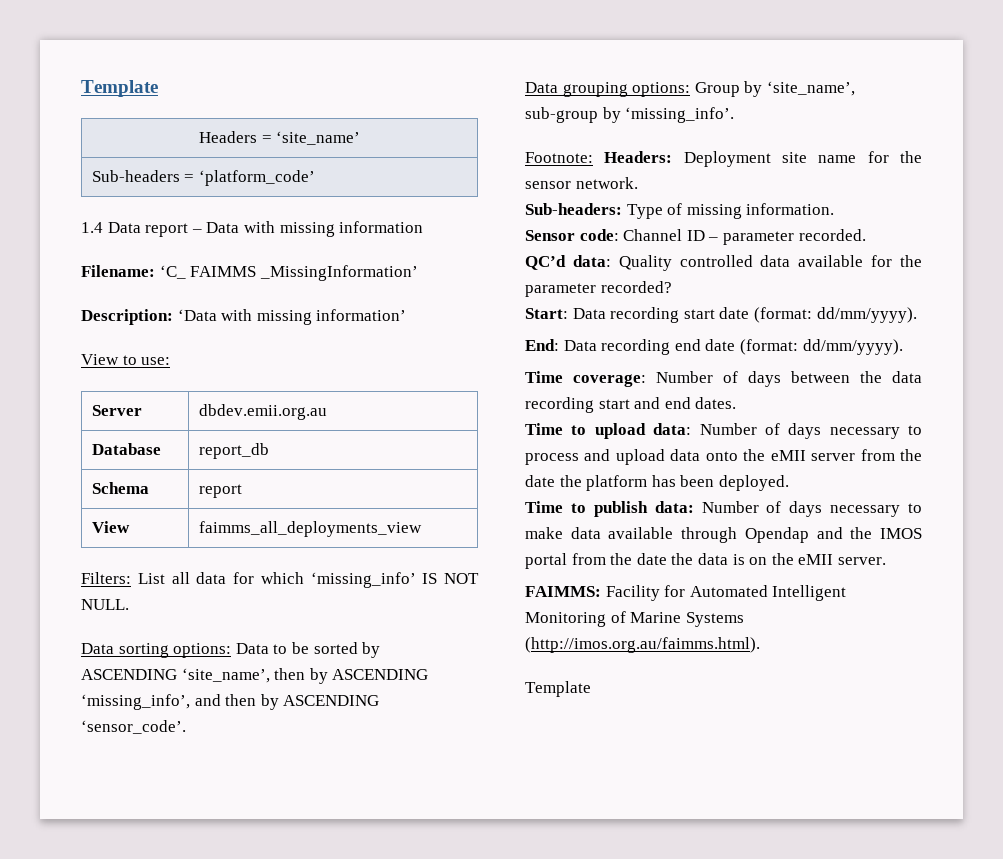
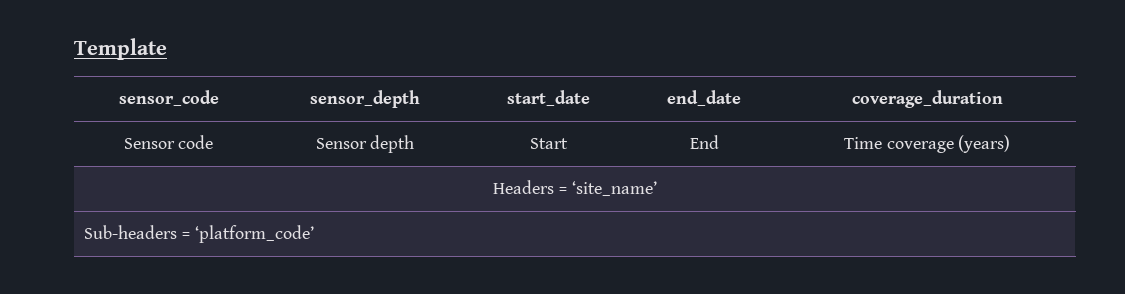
[81,80,158,97] Template -> [74,38,167,60] [118,90,219,106] [310,90,420,108] [507,90,590,106] [667,90,741,106] [851,90,1003,108] [123,135,214,149] [315,135,415,153] [530,138,568,149] [689,135,719,149] [843,135,1011,153] Template // sensor_code | sensor_depth | start_date | end_date | coverage_duration // Sensor code | Sensor depth | Start | End | Time coverage (years)
[81,221,424,237] [81,265,418,281] [81,309,407,325] [81,354,171,365] [91,405,142,416] [198,404,327,420] [91,443,161,455] [198,443,269,459] [91,482,149,494] [198,484,242,498] [91,521,130,533] [198,521,422,537] [81,572,479,588] [81,599,129,610] [81,642,381,658] [81,668,429,684] [81,694,380,710] [81,720,186,734] [525,81,855,97] [525,107,735,123] [525,151,922,167] [525,177,638,189] [525,203,835,219] [525,229,866,245] [525,255,922,271] [525,281,672,297] [525,307,917,323] [525,339,903,355] [525,371,922,387] [525,397,737,413] [525,423,922,439] [525,449,923,465] [525,475,789,491] [525,501,922,517] [525,527,922,543] [525,553,886,569] [525,585,847,601] [525,611,744,627] [525,637,760,653] [525,681,591,697] // 1.4 Data report – Data with missing information // Filename: ‘C_ FAIMMS _MissingInformation’ // Description: ‘Data with missing information’ // View to use: // Server | dbdev.emii.org.au // Database | report_db // Schema | report // View | faimms_all_deployments_view // Filters: List all data for which ‘missing_info’ IS NOT NULL. // Data sorting options: Data to be sorted by ASCENDING ‘site_name’, then by ASCENDING ‘missing_info’, and then by ASCENDING ‘sensor_code’. // Data grouping options: Group by ‘site_name’, sub-group by ‘missing_info’. // Footnote: Headers: Deployment site name for the sensor network. // Sub-headers: Type of missing information. // Sensor code: Channel ID – parameter recorded. // QC’d data: Quality controlled data available for the parameter recorded? // Start: Data recording start date (format: dd/mm/yyyy). // End: Data recording end date (format: dd/mm/yyyy). // Time coverage: Number of days between the data recording start and end dates. // Time to upload data: Number of days necessary to process and upload data onto the eMII server from the date the platform has been deployed. // Time to publish data: Number of days necessary to make data available through Opendap and the IMOS portal from the date the data is on the eMII server. // FAIMMS: Facility for Automated Intelligent Monitoring of Marine Systems (http://imos.org.au/faimms.html). // Template -> (314, 234) none

